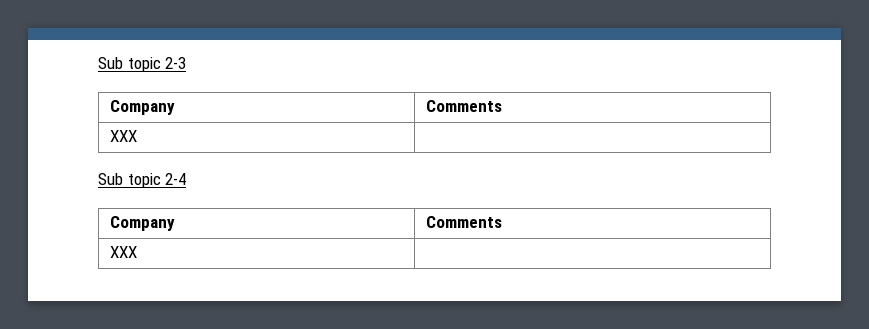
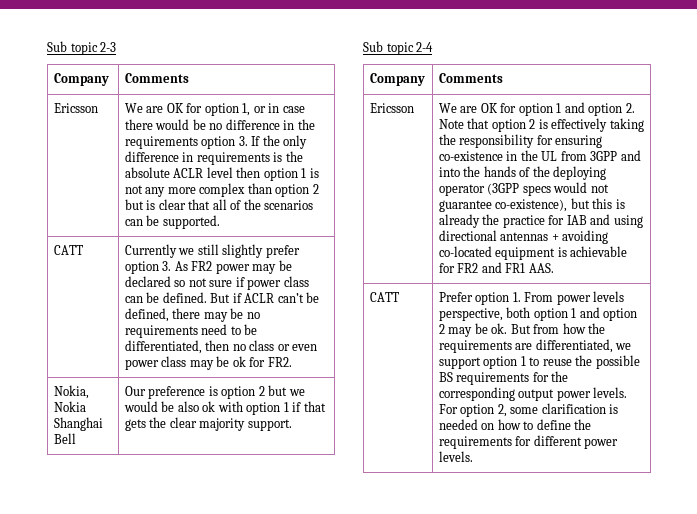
[109,130,137,142] XXX | -> [53,103,98,113] [124,103,305,116] [124,119,315,130] [124,135,308,149] [124,151,303,165] [124,167,319,181] [124,183,319,197] [124,199,314,210] [124,215,220,229] [53,245,83,255] [124,244,300,258] [124,260,292,274] [124,276,309,290] [124,292,320,303] [124,308,260,322] [124,324,258,338] [124,340,318,354] [124,356,292,370] [53,385,89,399] [53,401,86,412] [53,417,103,431] [53,433,76,444] [124,385,305,399] [123,401,326,415] [124,417,292,431] Ericsson | We are OK for option 1, or in case there would be no difference in the requirements option 3. If the only difference in requirements is the absolute ACLR level then option 1 is not any more complex than option 2 but is clear that all of the scenarios can be supported. // CATT | Currently we still slightly prefer option 3. As FR2 power may be declared so not sure if power class can be defined. But if ACLR can’t be defined, there may be no requirements need to be differentiated, then no class or even power class may be ok for FR2. // Nokia, Nokia Shanghai Bell | Our preference is option 2 but we would be also ok with option 1 if that gets the clear majority support.
[109,246,137,258] XXX | -> [369,103,414,113] [438,102,635,116] [438,118,644,132] [438,134,603,148] [438,150,641,161] [438,166,607,180] [438,182,609,196] [438,198,625,212] [438,214,643,228] [438,230,609,244] [438,246,628,260] [438,262,554,273] [369,292,399,302] [438,291,625,305] [438,307,638,321] [438,323,606,337] [438,339,632,353] [438,355,640,369] [438,371,569,385] [438,387,628,401] [438,403,619,417] [438,419,592,430] [438,435,619,449] [438,451,473,462] Ericsson | We are OK for option 1 and option 2. Note that option 2 is effectively taking the responsibility for ensuring co-existence in the UL from 3GPP and into the hands of the deploying operator (3GPP specs would not guarantee co-existence), but this is already the practice for IAB and using directional antennas + avoiding co-located equipment is achievable for FR2 and FR1 AAS. // CATT | Prefer option 1. From power levels perspective, both option 1 and option 2 may be ok. But from how the requirements are differentiated, we support option 1 to reuse the possible BS requirements for the corresponding output power levels. For option 2, some clarification is needed on how to define the requirements for different power levels.

